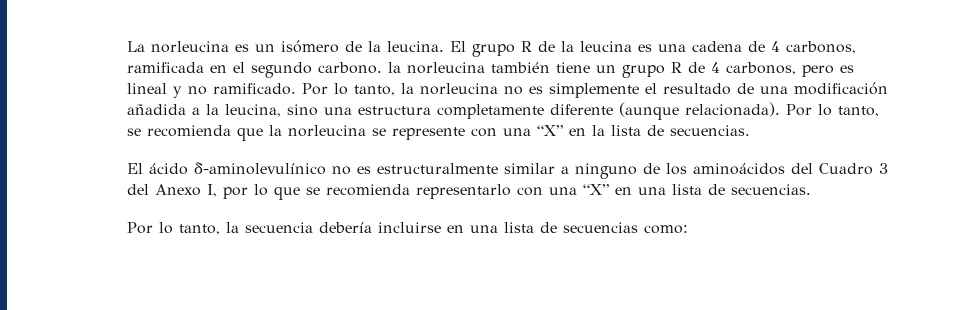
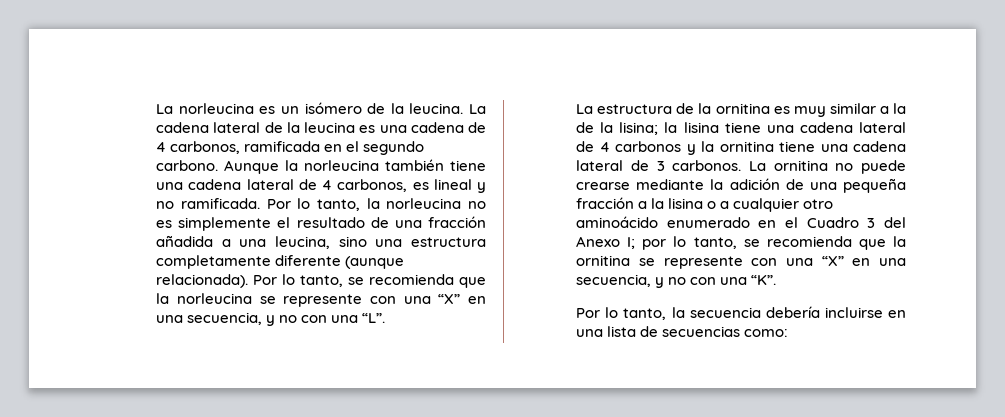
[449,41,532,57] El grupo R -> [469,104,487,114] [156,122,261,133] La cadena lateral
(382, 68) none -> [224,160,280,174] Aunque
[595,62,834,78] un grupo R de 4 carbonos, pero -> [156,179,408,192] una cadena lateral de 4 carbonos,
[212,83,296,95] ramificado. -> [180,198,260,209] ramificada.
[793,82,888,95] modificación -> [428,216,487,228] fracción
[205,104,219,115] la -> [239,239,267,247] una
[591,125,750,136] [126,162,813,179] la lista de secuencias. // El ácido δ-aminolevulínico no es estructuralmente similar a ninguno de los aminoácidos del -> [156,312,386,326] [576,103,906,117] [576,122,906,135] [576,141,906,155] [576,160,906,174] [576,178,906,193] [576,197,834,212] [576,216,799,228] una secuencia, y no con una “L”. // La estructura de la ornitina es muy similar a la de la lisina; la lisina tiene una cadena lateral de 4 carbonos y la ornitina tiene una cadena lateral de 3 carbonos. La ornitina no puede crearse mediante la adición de una pequeña fracción a la lisina o a cualquier otro aminoácido enumerado en el
[206,184,217,197] I, -> [627,237,636,249] I;
[273,184,811,200] que se recomienda representarlo con una “X” en una lista de secuencias. -> [693,236,906,250] [576,255,906,269] [576,274,777,288] tanto, se recomienda que la ornitina se represente con una “X” en una secuencia, y no con una “K”.

